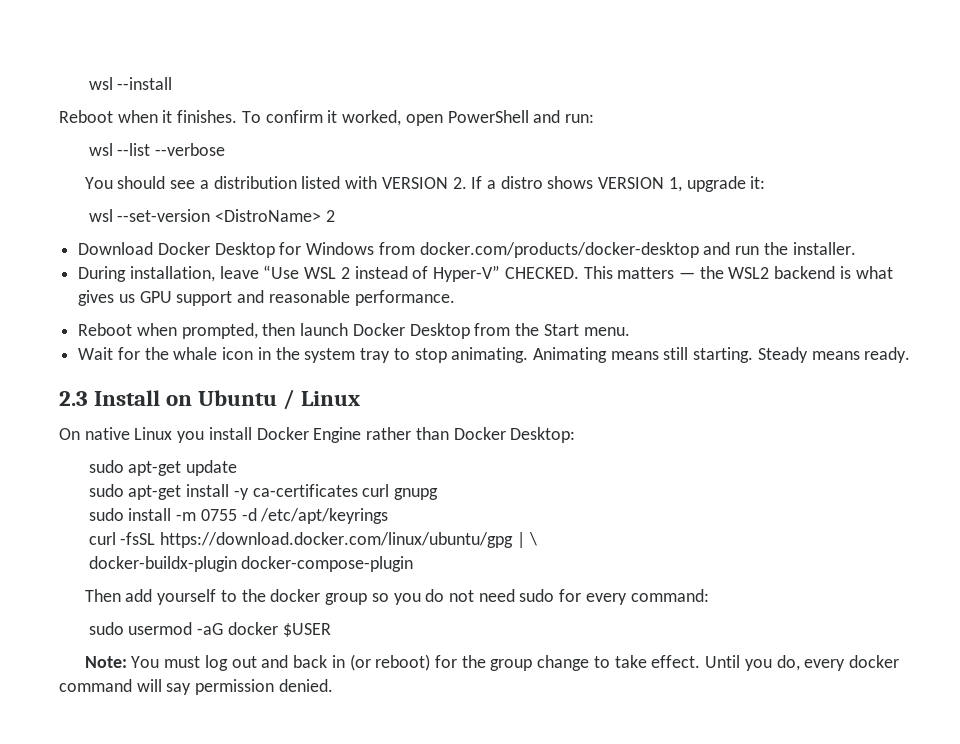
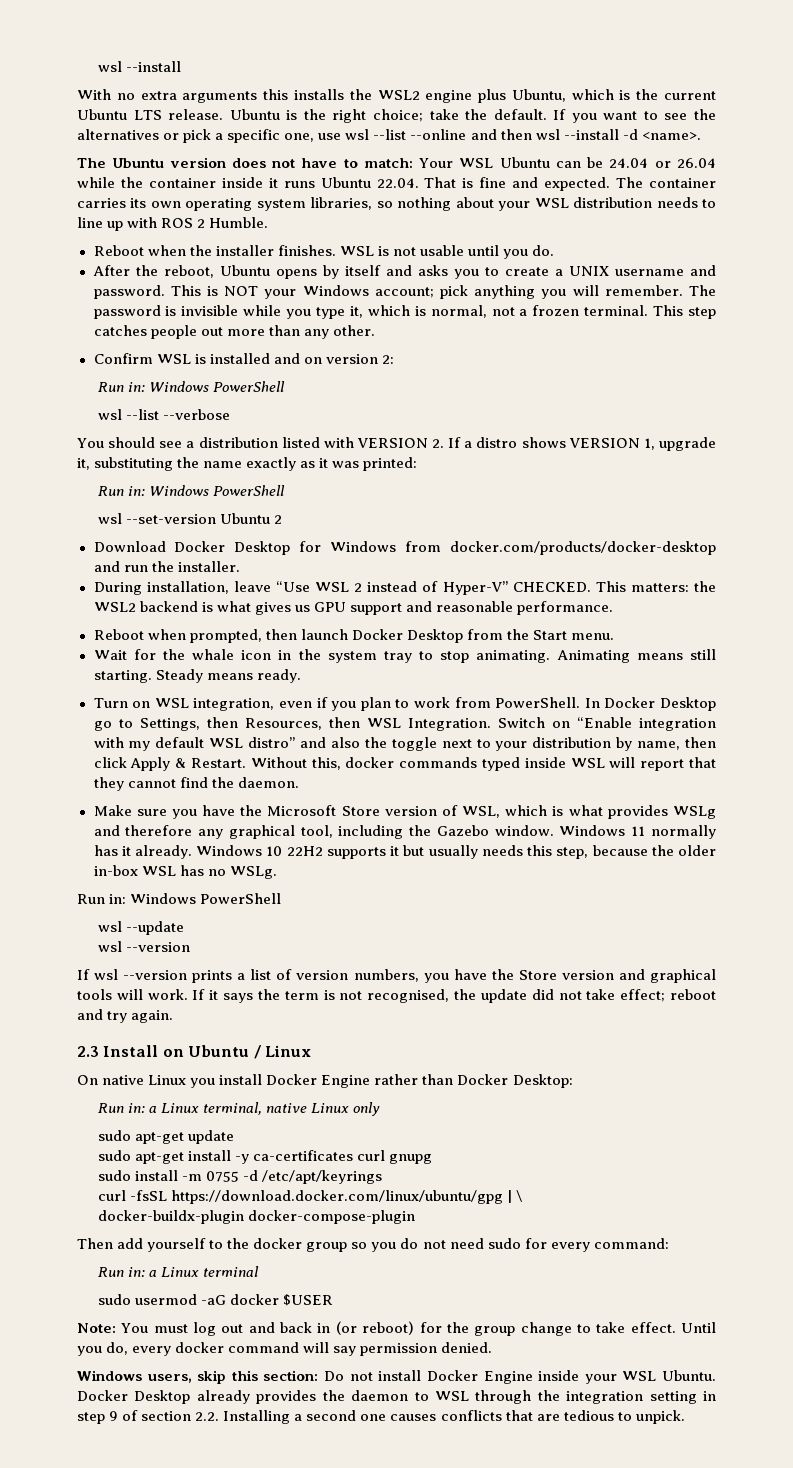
[59,110,594,126] Reboot when it finishes. To confirm it worked, open PowerShell and run: -> [77,89,717,103] [77,109,716,123] [77,129,701,143] [77,157,716,168] [77,177,717,191] [77,197,716,211] [77,217,269,231] [93,245,555,259] [92,265,717,279] [93,285,716,299] [93,305,716,319] [93,325,375,339] [93,353,394,364] [97,381,285,392] With no extra arguments this installs the WSL2 engine plus Ubuntu, which is the current Ubuntu LTS release. Ubuntu is the right choice; take the default. If you want to see the alternatives or pick a specific one, use wsl --list --online and then wsl --install -d <name>. // The Ubuntu version does not have to match: Your WSL Ubuntu can be 24.04 or 26.04 while the container inside it runs Ubuntu 22.04. That is fine and expected. The container carries its own operating system libraries, so nothing about your WSL distribution needs to line up with ROS 2 Humble. // Reboot when the installer finishes. WSL is not usable until you do. // After the reboot, Ubuntu opens by itself and asks you to create a UNIX username and password. This is NOT your Windows account; pick anything you will remember. The password is invisible while you type it, which is normal, not a frozen terminal. This step catches people out more than any other. // Confirm WSL is installed and on version 2: // Run in: Windows PowerShell
[750,176,766,189] it: -> [77,457,418,471] [97,485,285,496] it, substituting the name exactly as it was printed: // Run in: Windows PowerShell
[215,209,322,222] <DistroName> -> [219,513,270,524] Ubuntu
[617,267,695,279] matters — -> [630,583,689,592] matters:
(911, 355) none -> [93,697,717,711] [93,717,716,731] [93,737,716,751] [93,757,716,771] [93,777,299,791] [93,805,717,819] [93,825,716,839] [93,845,717,859] [93,865,277,879] [77,893,282,904] [97,921,184,935] [97,941,190,952] [77,969,716,983] [77,989,716,1003] [77,1009,174,1023] // Turn on WSL integration, even if you plan to work from PowerShell. In Docker Desktop go to Settings, then Resources, then WSL Integration. Switch on “Enable integration with my default WSL distro” and also the toggle next to your distribution by name, then click Apply & Restart. Without this, docker commands typed inside WSL will report that they cannot find the daemon. // Make sure you have the Microsoft Store version of WSL, which is what provides WSLg and therefore any graphical tool, including the Gazebo window. Windows 11 normally has it already. Windows 10 22H2 supports it but usually needs this step, because the older in-box WSL has no WSLg. // Run in: Windows PowerShell // wsl --update // wsl --version // If wsl --version prints a list of version numbers, you have the Store version and graphical tools will work. If it says the term is not recognised, the update did not take effect; reboot and try again.
(576, 435) none -> [97,1102,380,1116] // Run in: a Linux terminal, native Linux only
(709, 595) none -> [97,1266,259,1277] // Run in: a Linux terminal
(333, 685) none -> [77,1370,717,1384] [77,1390,716,1404] [77,1410,685,1424] // Windows users, skip this section: Do not install Docker Engine inside your WSL Ubuntu. Docker Desktop already provides the daemon to WSL through the integration setting in step 9 of section 2.2. Installing a second one causes conflicts that are tedious to unpick.

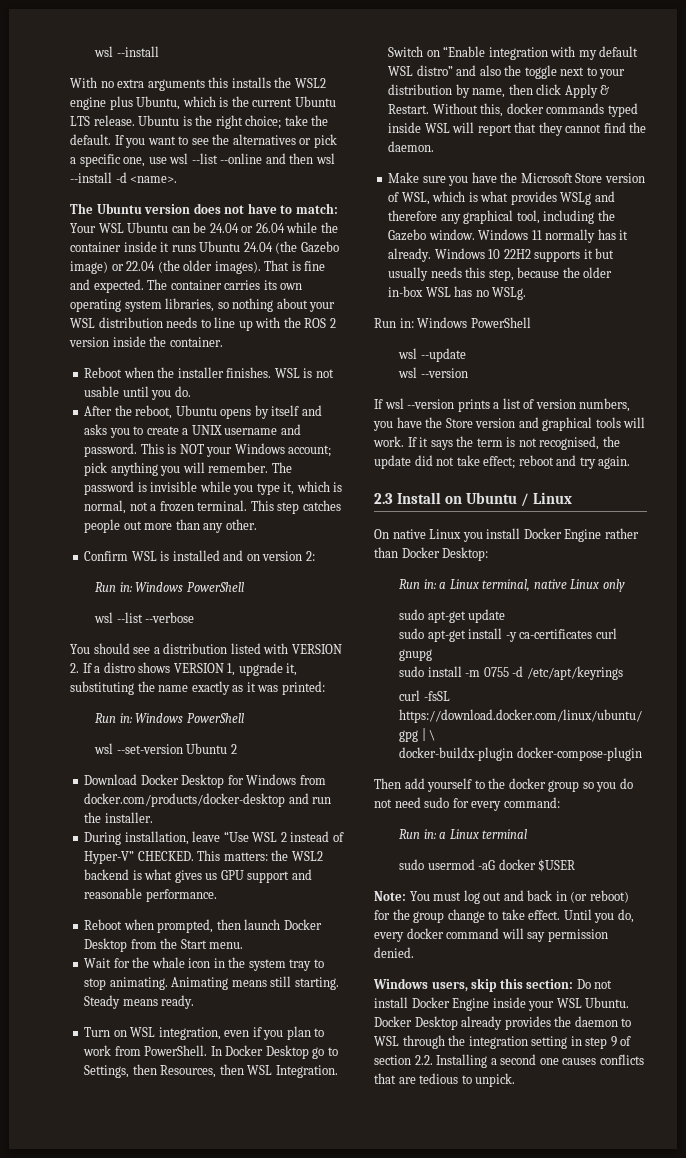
[376,178,419,188] 22.04. -> [243,241,339,254] [70,260,261,274] 24.04 (the Gazebo image) or 22.04 (the older images).
(158, 222) none -> [283,317,301,328] the
[209,217,269,228] Humble. -> [69,336,223,347] version inside the container.

